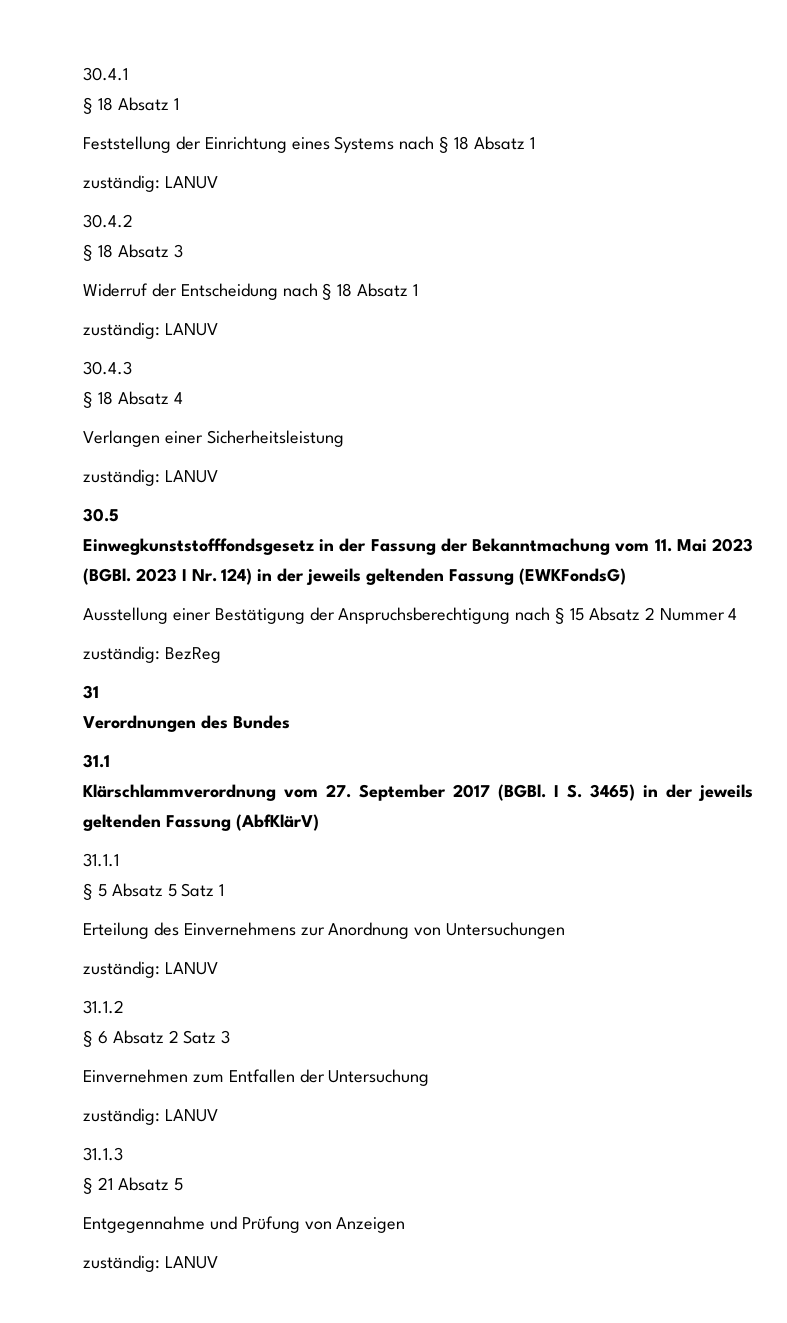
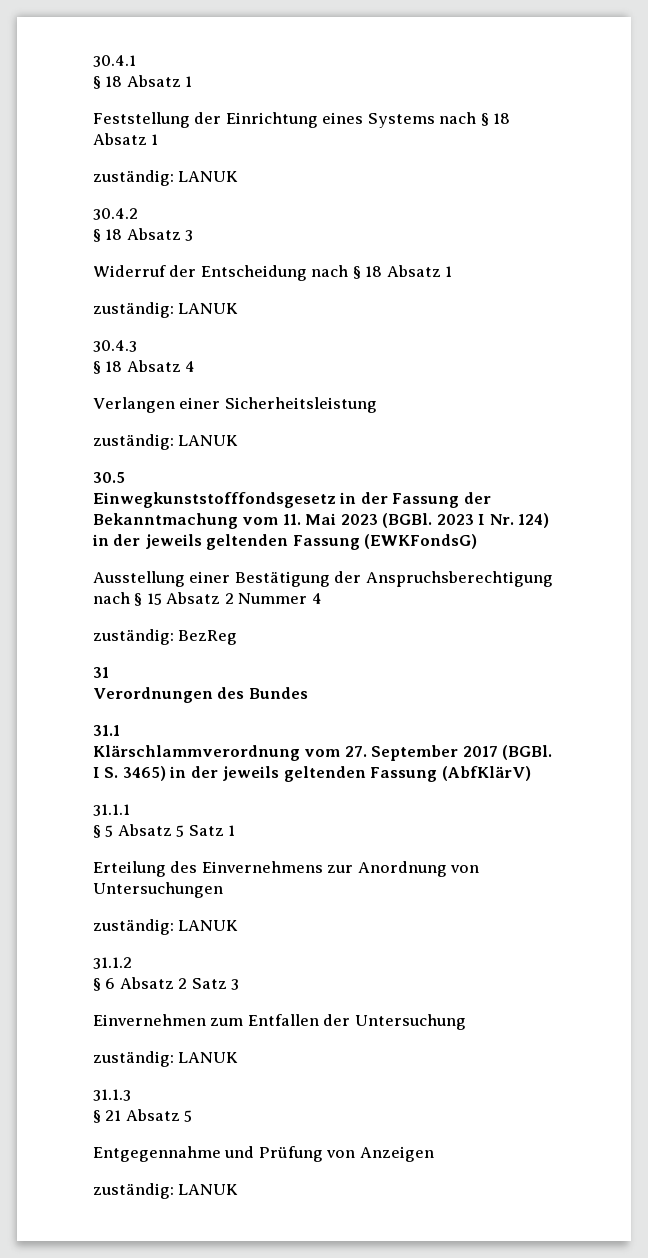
[164,176,218,189] LANUV -> [178,171,239,182] LANUK
[164,323,218,336] LANUV -> [178,303,239,314] LANUK
[164,470,218,483] LANUV -> [178,435,239,446] LANUK
[164,962,218,975] LANUV -> [178,920,239,931] LANUK
[164,1109,218,1122] LANUV -> [178,1052,239,1063] LANUK
[164,1256,218,1269] LANUV -> [178,1184,239,1195] LANUK

